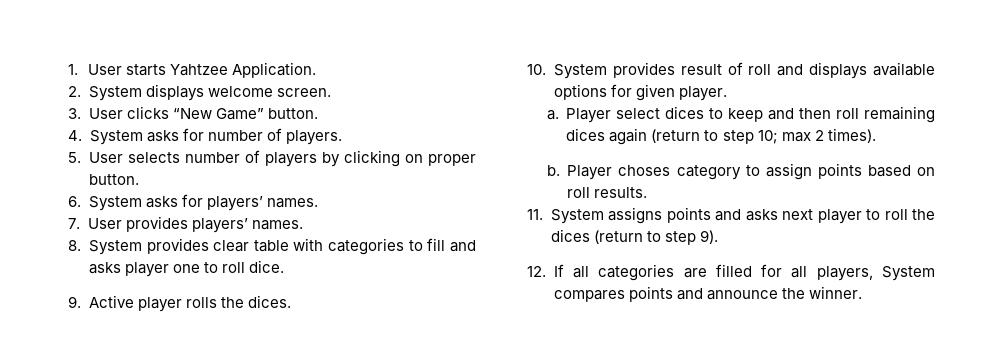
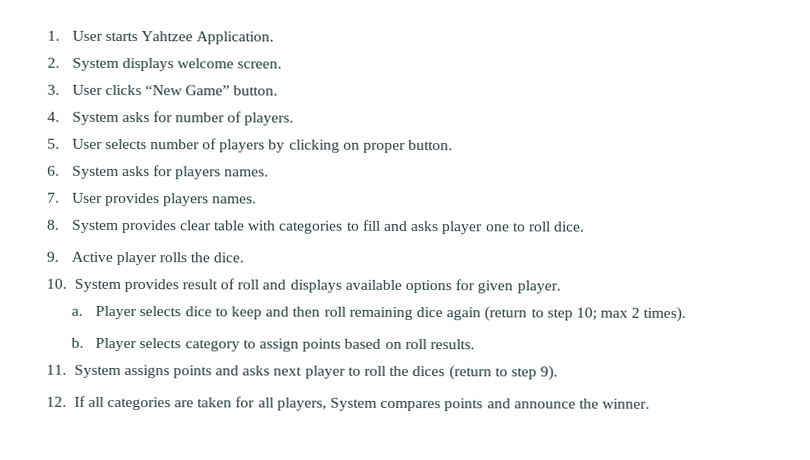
[207,196,264,211] players’ -> [175,166,222,180] players
[192,218,249,233] players’ -> [162,193,209,207] players
[248,295,292,308] dices. -> [213,252,245,263] dice.
[616,106,705,119] select dices -> [139,306,212,317] selects dice
[566,128,606,141] dices -> [415,307,443,318] dice
[618,165,671,176] choses -> [139,338,182,349] selects
[715,264,752,277] filled -> [197,397,233,408] taken

